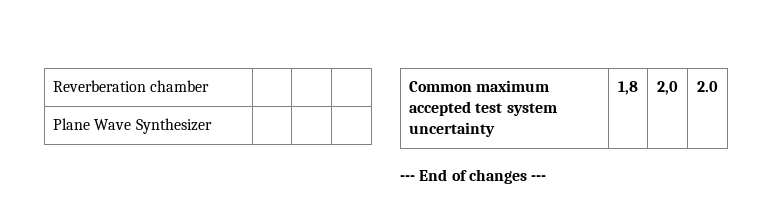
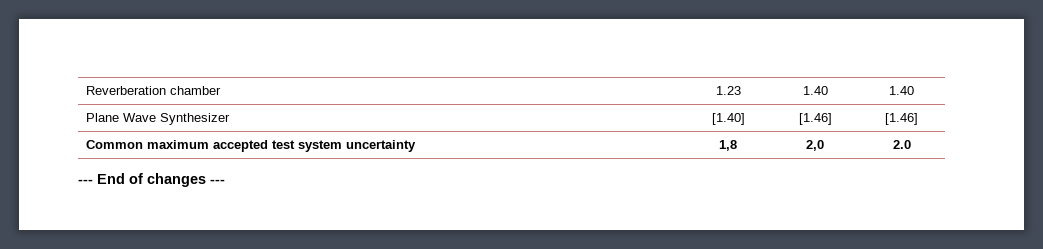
(210, 86) | | -> [715,86,741,95] [802,86,828,95] [889,86,914,95] 1.23 | 1.40 | 1.40
(212, 126) | | -> [711,113,745,125] [798,113,832,125] [885,113,918,125] [1.40] | [1.46] | [1.46]

